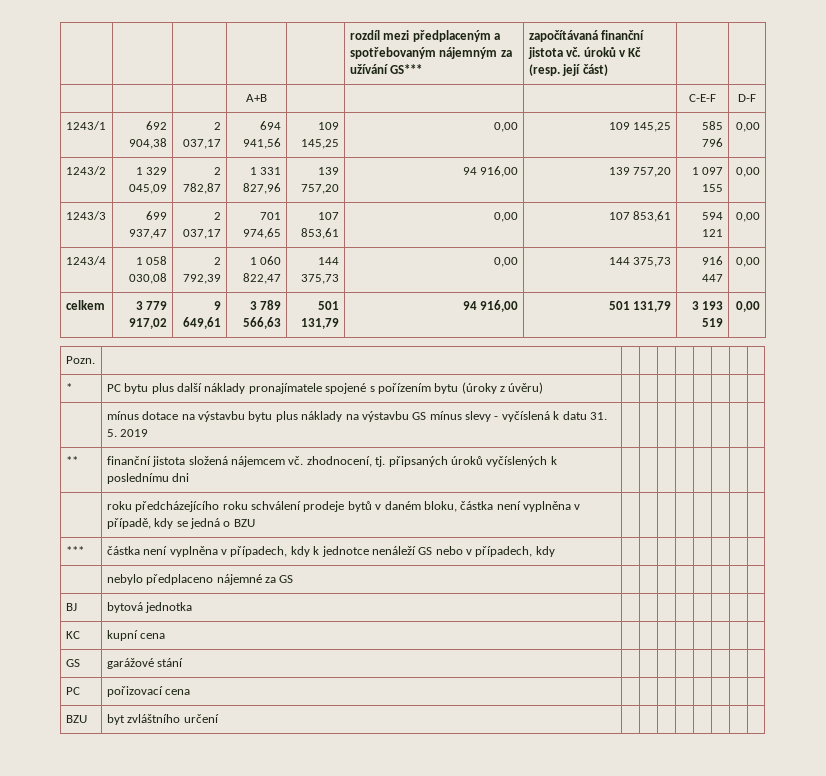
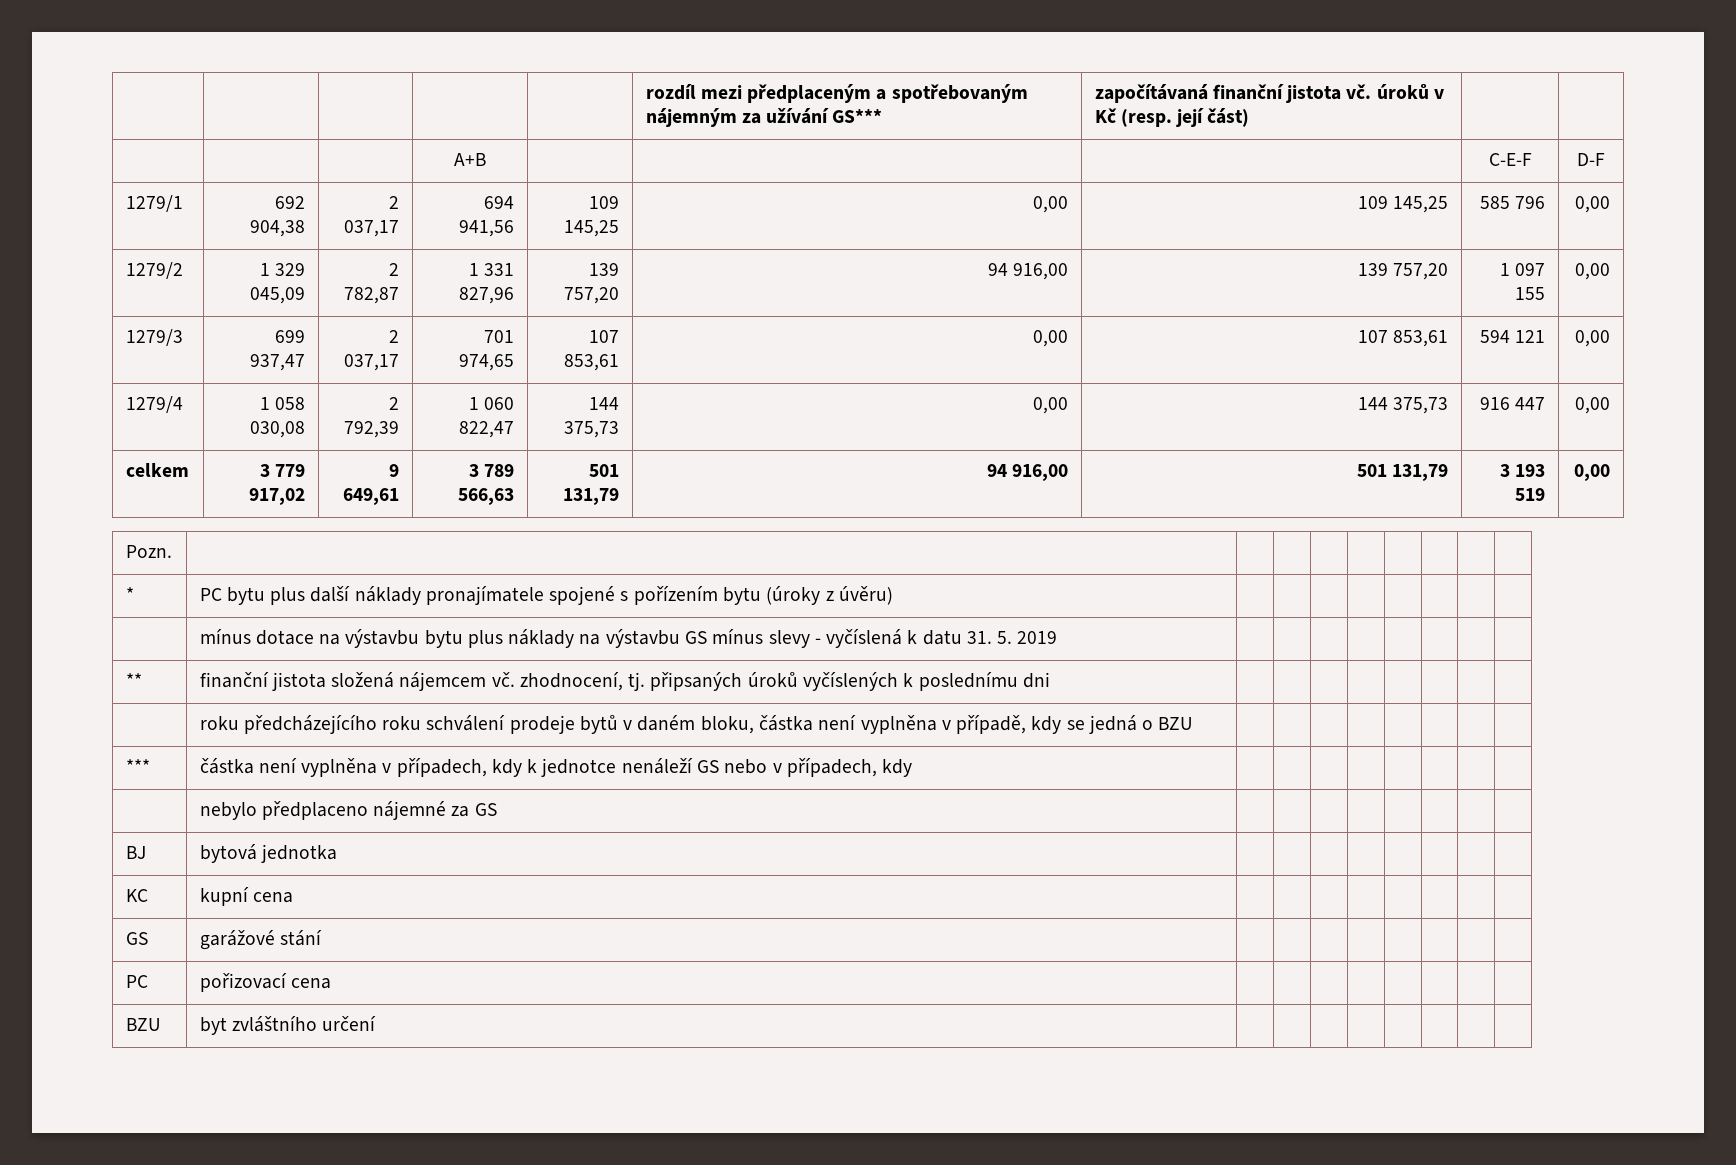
[65,121,106,130] 1243/1 -> [125,195,183,212] 1279/1
[65,166,106,175] 1243/2 -> [125,262,183,279] 1279/2
[65,211,106,220] 1243/3 -> [125,329,183,346] 1279/3
[65,256,106,265] 1243/4 -> [125,396,183,413] 1279/4

